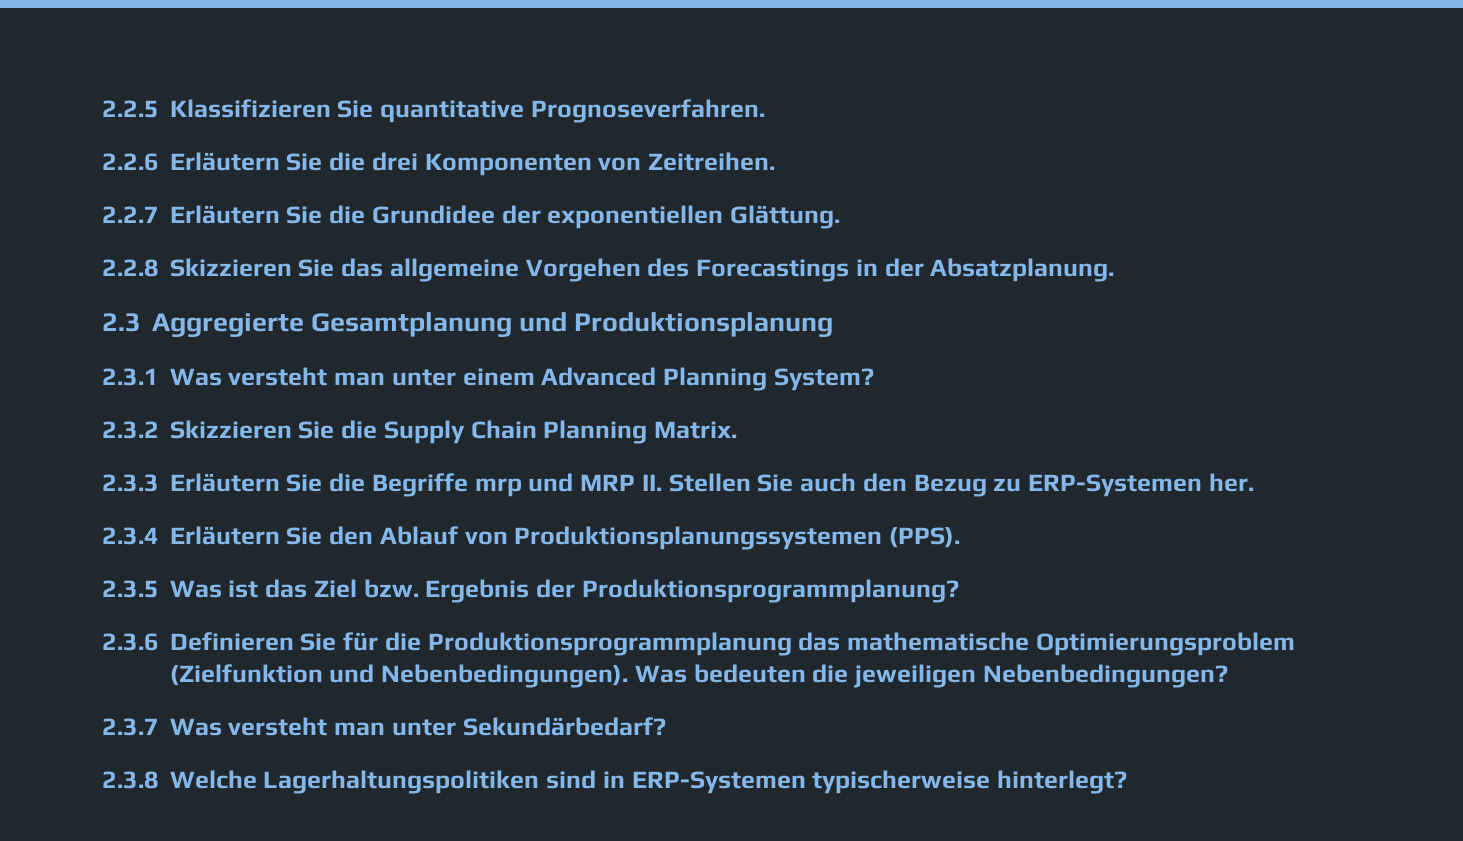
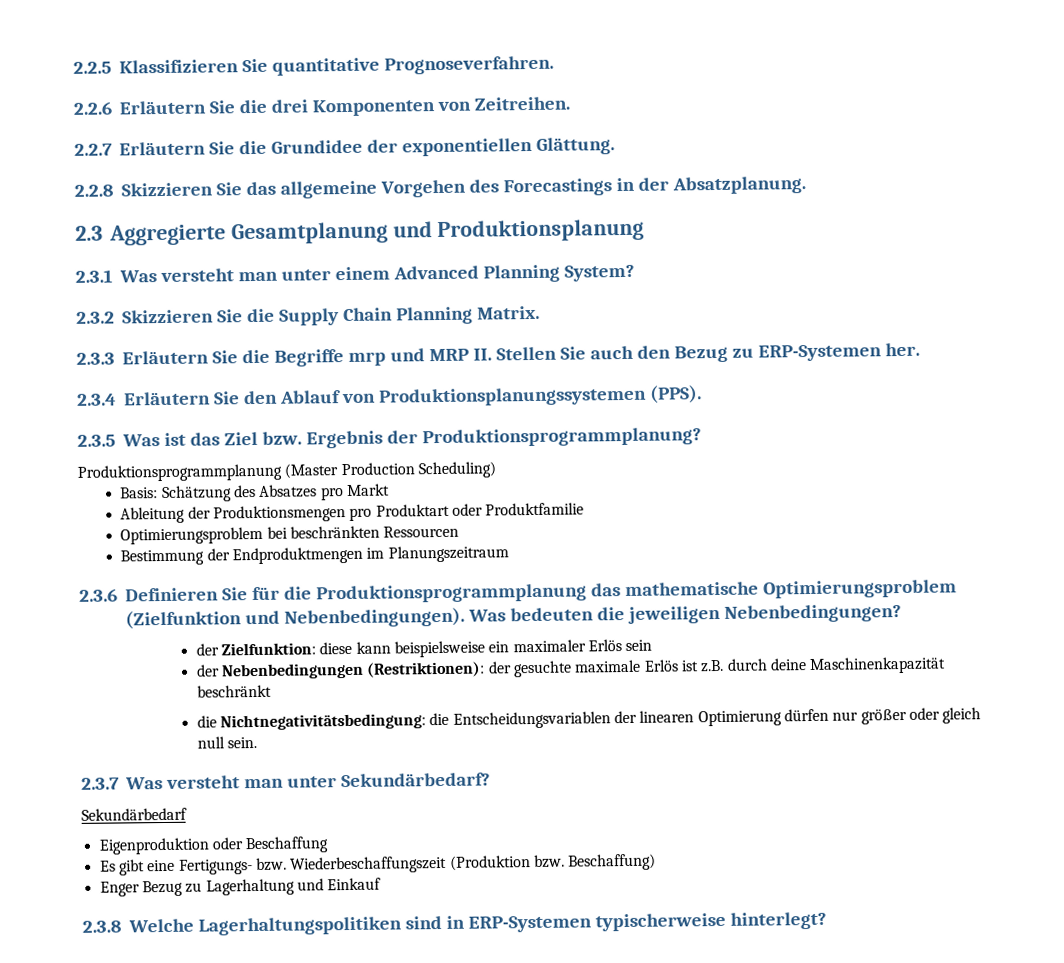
(959, 591) none -> [77,461,496,482] [120,483,390,503] [120,502,585,524] [120,525,460,545] [120,545,509,566] // Produktionsprogrammplanung (Master Production Scheduling) // Basis: Schätzung des Absatzes pro Markt // Ableitung der Produktionsmengen pro Produktart oder Produktfamilie // Optimierungsproblem bei beschränkten Ressourcen // Bestimmung der Endproduktmengen im Planungszeitraum
(1228, 676) none -> [195,639,653,658] [195,656,947,680] [196,684,272,698] [196,707,982,731] [196,736,258,749] // der Zielfunktion: diese kann beispielsweise ein maximaler Erlös sein // der Nebenbedingungen (Restriktionen): der gesuchte maximale Erlös ist z.B. durch deine Maschinenkapazität beschränkt // die Nichtnegativitätsbedingung: die Entscheidungsvariablen der linearen Optimierung dürfen nur größer oder gleich null sein.
(666, 726) none -> [81,807,187,821] [98,836,329,855] [99,853,657,876] [99,877,382,897] // Sekundärbedarf // Eigenproduktion oder Beschaffung // Es gibt eine Fertigungs- bzw. Wiederbeschaffungszeit (Produktion bzw. Beschaffung) // Enger Bezug zu Lagerhaltung und Einkauf

